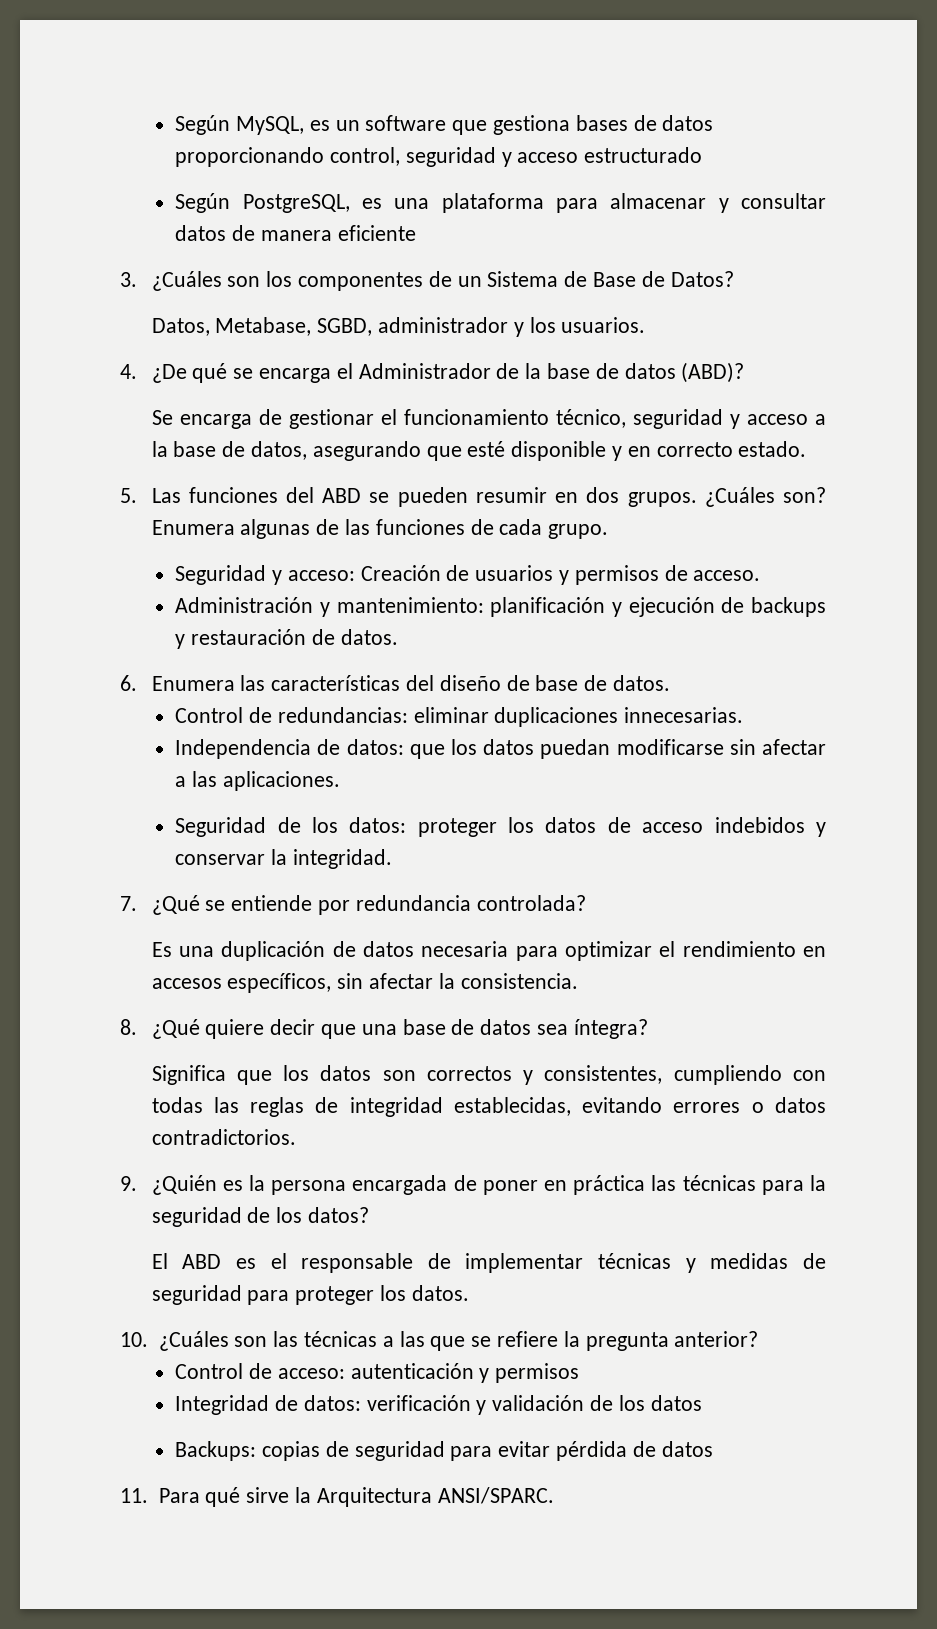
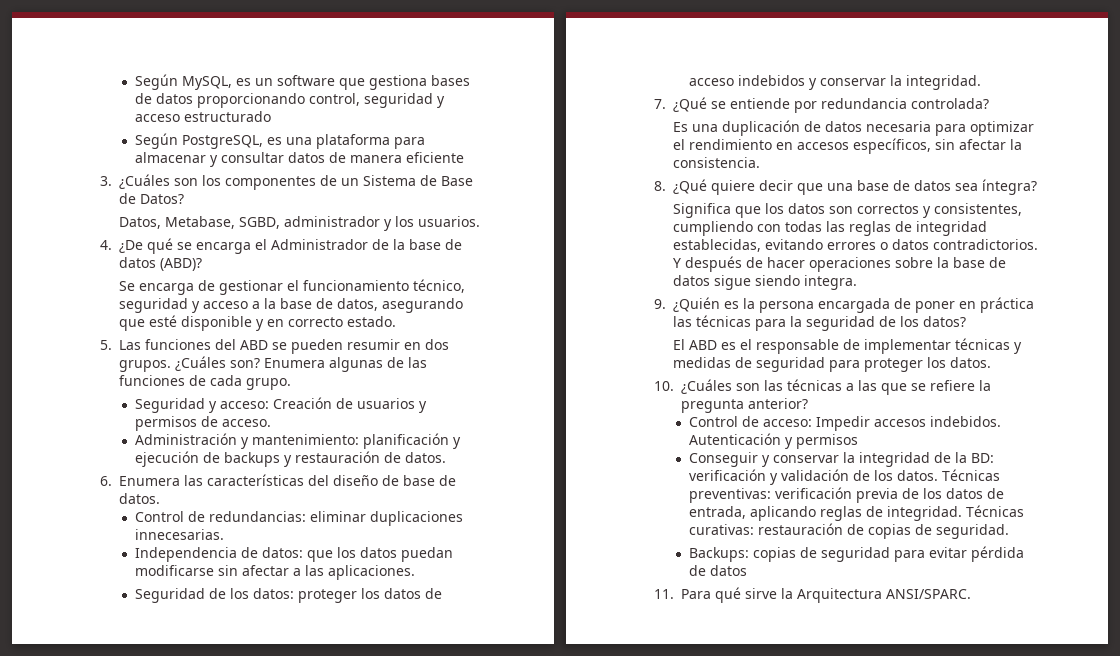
(296, 1137) none -> [673,256,1007,272] [673,275,858,290] Y después de hacer operaciones sobre la base de datos sigue siendo integra.
[350,1363,580,1383] [175,1395,361,1415] autenticación y permisos // Integridad de datos: -> [815,416,1001,431] [688,433,858,449] [688,452,994,467] Impedir accesos indebidos. Autenticación y permisos // Conseguir y conservar la integridad de la BD:
[650,1395,702,1411] datos -> [896,469,1000,481] [688,487,1004,503] [688,505,1024,521] [688,523,1009,539] datos. Técnicas preventivas: verificación previa de los datos de entrada, aplicando reglas de integridad. Técnicas curativas: restauración de copias de seguridad.

